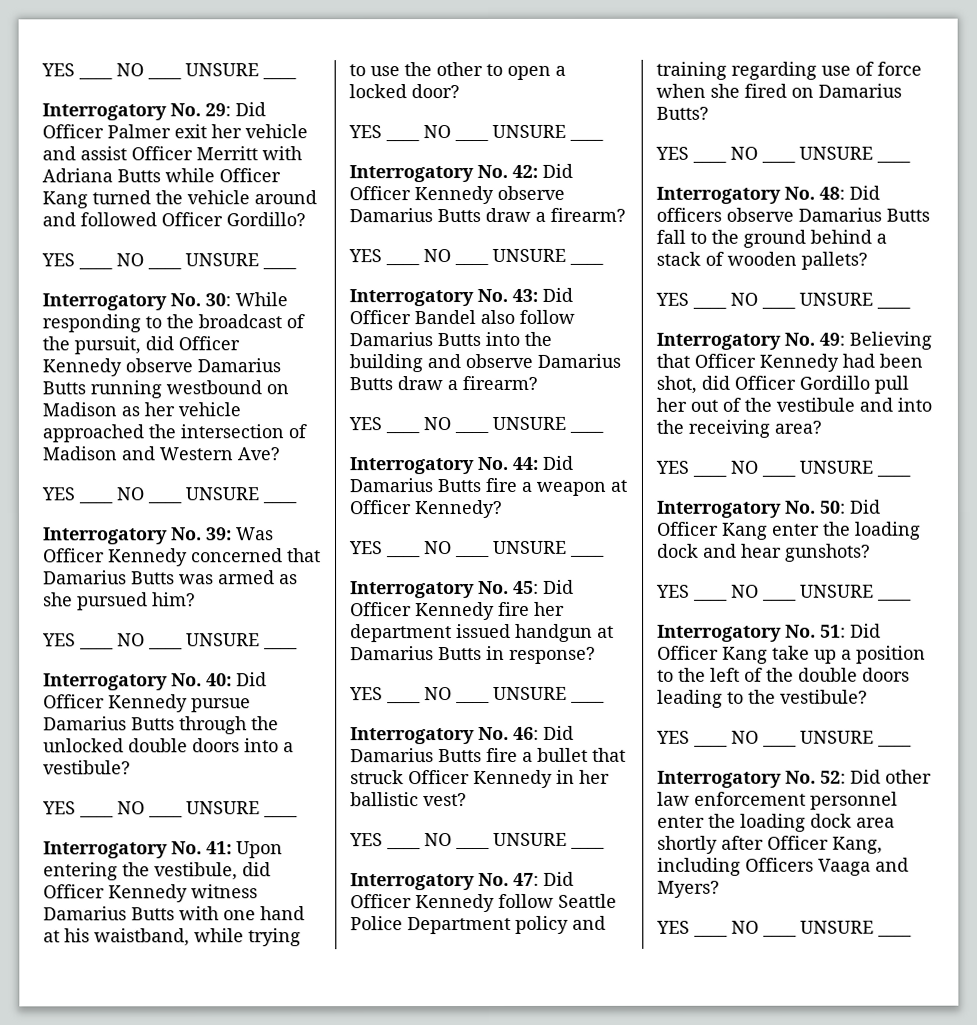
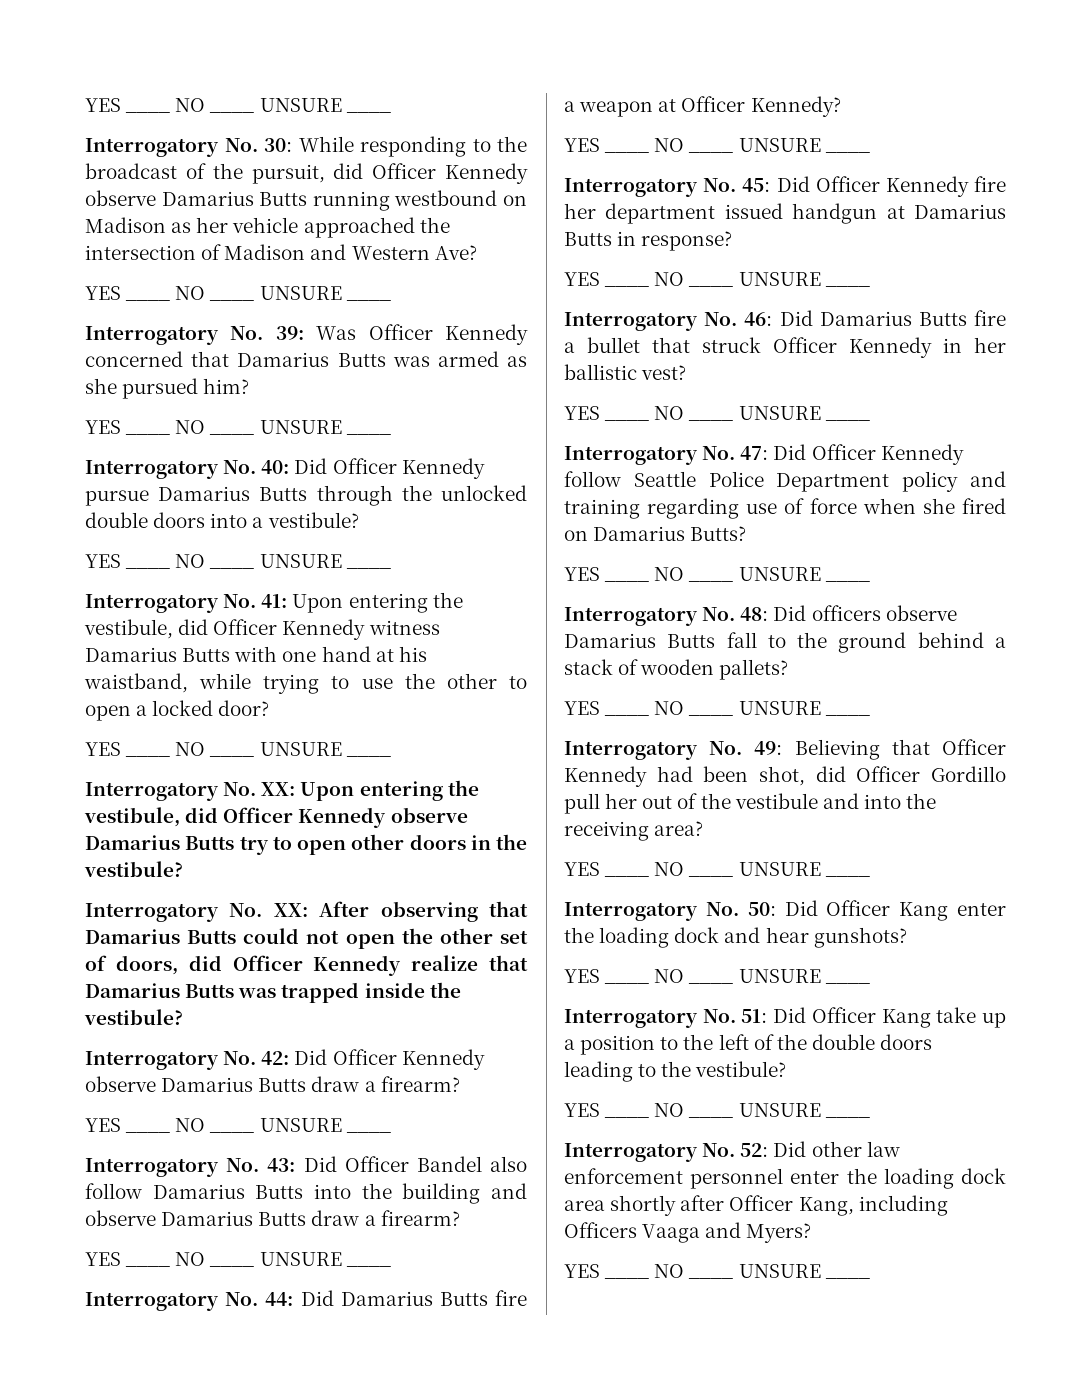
[41,63,297,80] [42,102,266,121] [42,124,308,139] [42,146,302,161] [42,168,281,183] [42,190,317,209] [42,212,306,227] [41,253,297,270] YES ____ NO ____ UNSURE ____ // Interrogatory No. 29: Did Officer Palmer exit her vehicle and assist Officer Merritt with Adriana Butts while Officer Kang turned the vehicle around and followed Officer Gordillo? // YES ____ NO ____ UNSURE ____ -> [85,98,121,112] [125,112,171,113] [175,98,206,112] [209,112,255,113] [259,98,342,112] [345,112,391,113] YES ____ NO ____ UNSURE ____
(604, 139) none -> [85,780,479,801] [84,807,468,828] [85,834,527,855] [84,861,183,877] [85,901,528,922] [85,928,528,949] [85,955,528,976] [85,982,461,1003] [84,1009,183,1025] // Interrogatory No. XX: Upon entering the vestibule, did Officer Kennedy observe Damarius Butts try to open other doors in the vestibule? // Interrogatory No. XX: After observing that Damarius Butts could not open the other set of doors, did Officer Kennedy realize that Damarius Butts was trapped inside the vestibule?

